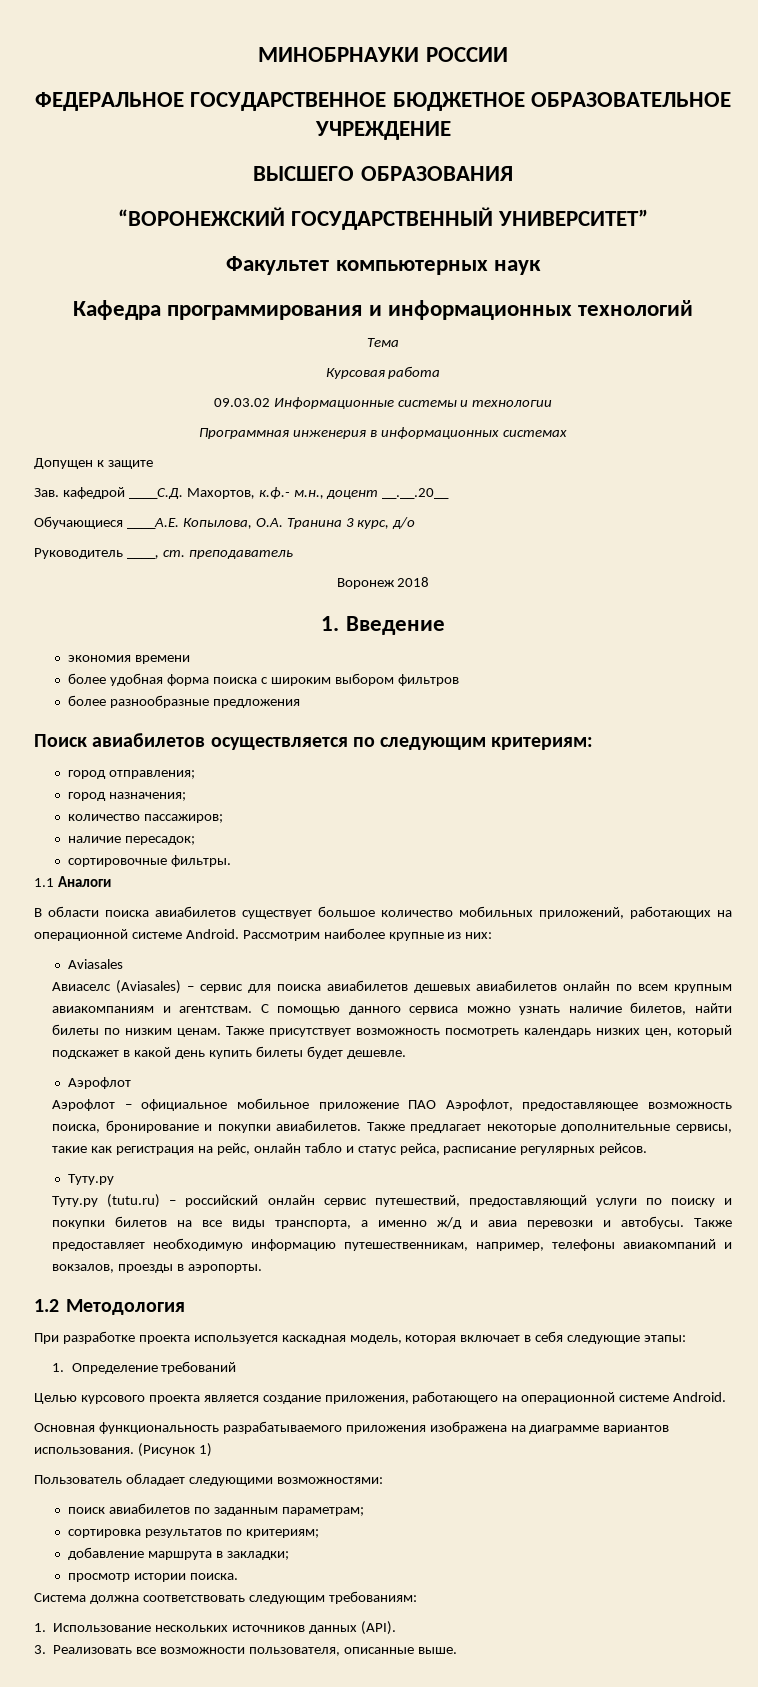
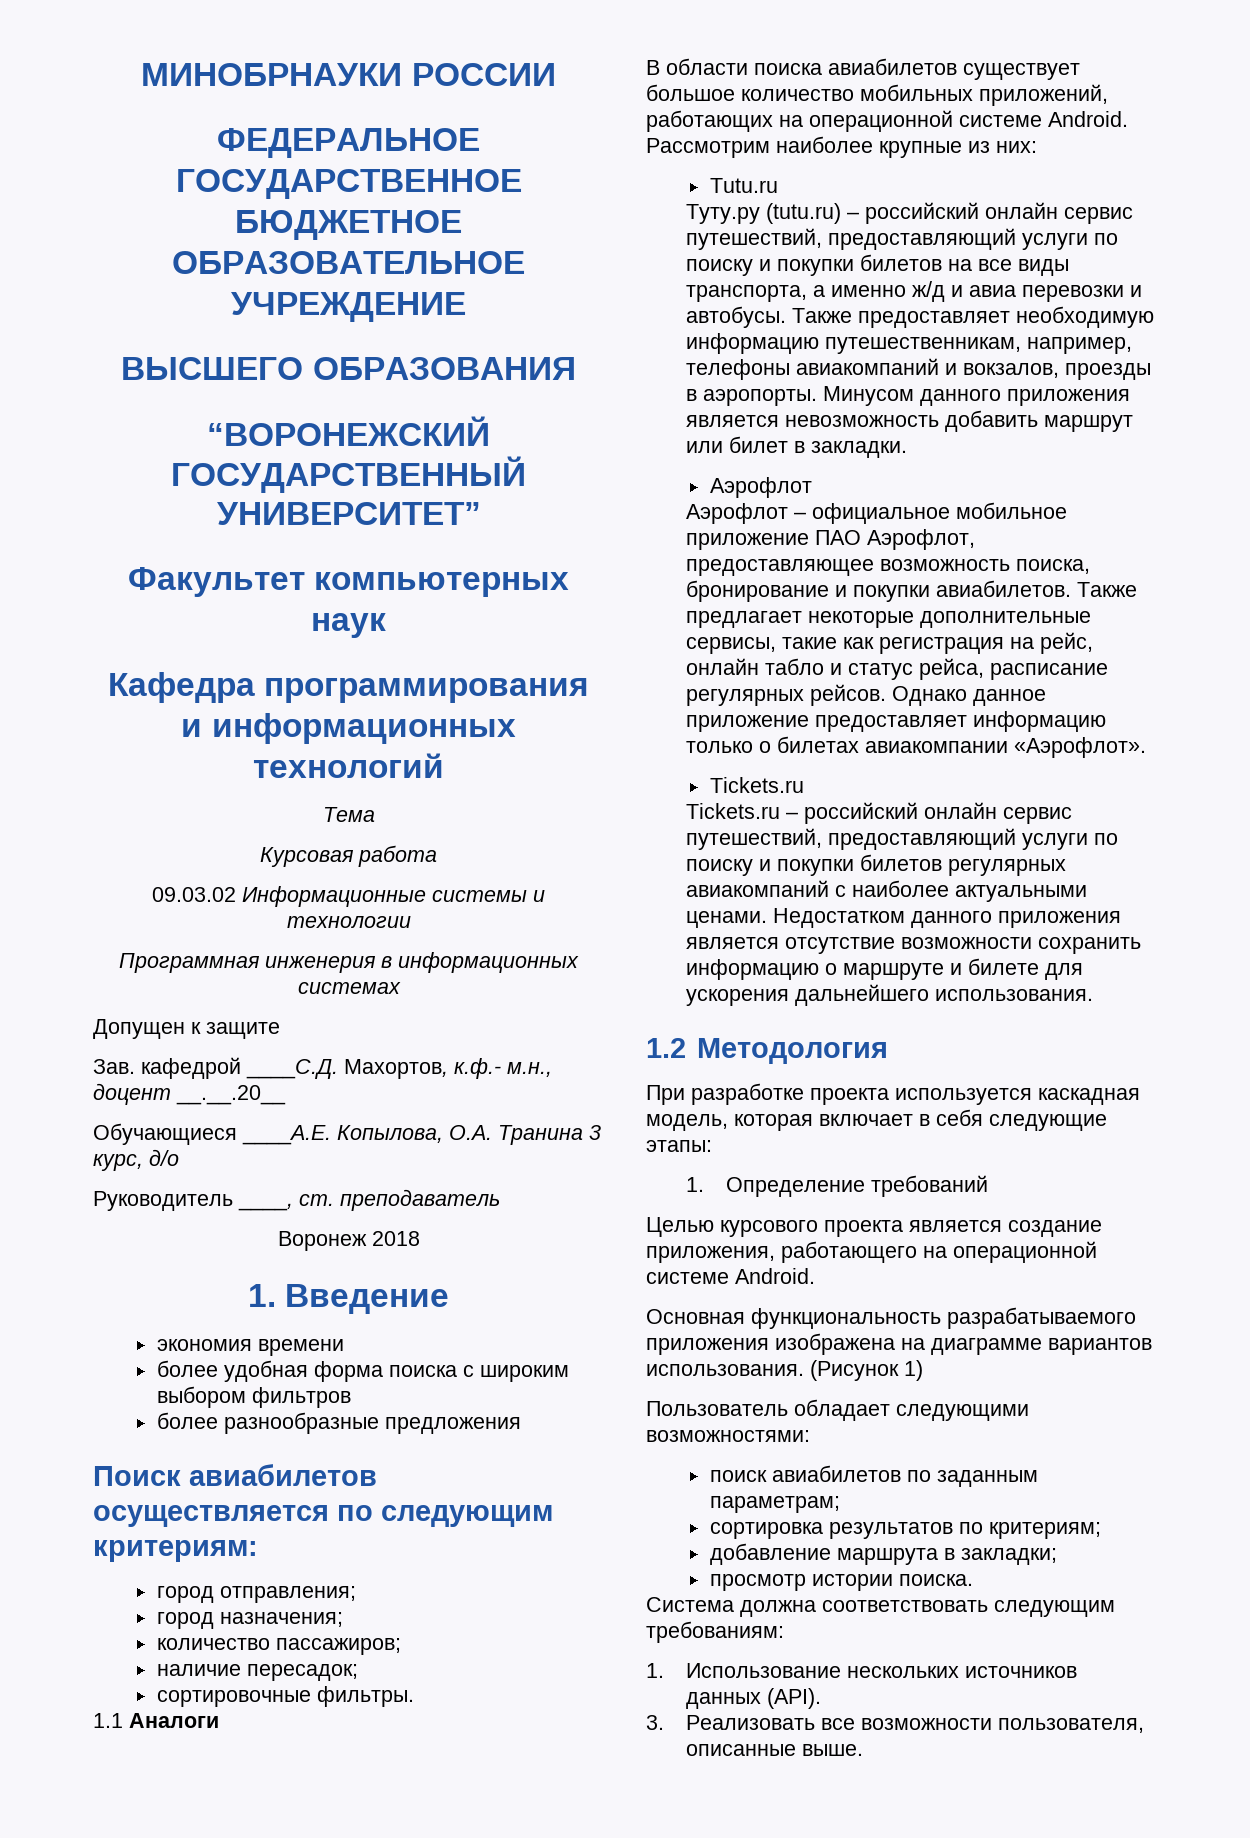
[68,959,124,969] [52,980,732,994] [52,1002,732,1015] [52,1024,733,1037] [52,1046,406,1059] [68,1077,132,1089] [52,1098,732,1111] [52,1120,732,1133] [52,1142,648,1155] [68,1174,115,1185] Aviasales // Авиаселс (Aviasales) – сервис для поиска авиабилетов дешевых авиабилетов онлайн по всем крупным авиакомпаниям и агентствам. С помощью данного сервиса можно узнать наличие билетов, найти билеты по низким ценам. Также присутствует возможность посмотреть календарь низких цен, который подскажет в какой день купить билеты будет дешевле. // Аэрофлот // Аэрофлот – официальное мобильное приложение ПАО Аэрофлот, предоставляющее возможность поиска, бронирование и покупки авиабилетов. Также предлагает некоторые дополнительные сервисы, такие как регистрация на рейс, онлайн табло и статус рейса, расписание регулярных рейсов. // Туту.ру -> [709,178,778,193] Tutu.ru
(263, 1268) none -> [823,386,1131,406] [686,410,1134,432] [686,436,908,458] [709,477,812,498] [686,502,1068,524] [686,529,976,550] [686,559,1091,576] [686,580,1138,602] [686,611,1092,628] [686,632,1094,654] [686,658,1109,680] [686,684,1047,706] [686,711,1107,732] [686,736,1147,758] [709,777,804,793] [686,802,1073,824] [686,828,1119,850] [686,854,1067,876] [686,880,1088,902] [686,908,1122,928] [686,937,1142,954] [686,958,1084,980] [686,984,1094,1006] Минусом данного приложения является невозможность добавить маршрут или билет в закладки. // Аэрофлот // Аэрофлот – официальное мобильное приложение ПАО Аэрофлот, предоставляющее возможность поиска, бронирование и покупки авиабилетов. Также предлагает некоторые дополнительные сервисы, такие как регистрация на рейс, онлайн табло и статус рейса, расписание регулярных рейсов. Однако данное приложение предоставляет информацию только о билетах авиакомпании «Аэрофлот». // Tickets.ru // Tickets.ru – российский онлайн сервис путешествий, предоставляющий услуги по поиску и покупки билетов регулярных авиакомпаний с наиболее актуальными ценами. Недостатком данного приложения является отсутствие возможности сохранить информацию о маршруте и билете для ускорения дальнейшего использования.

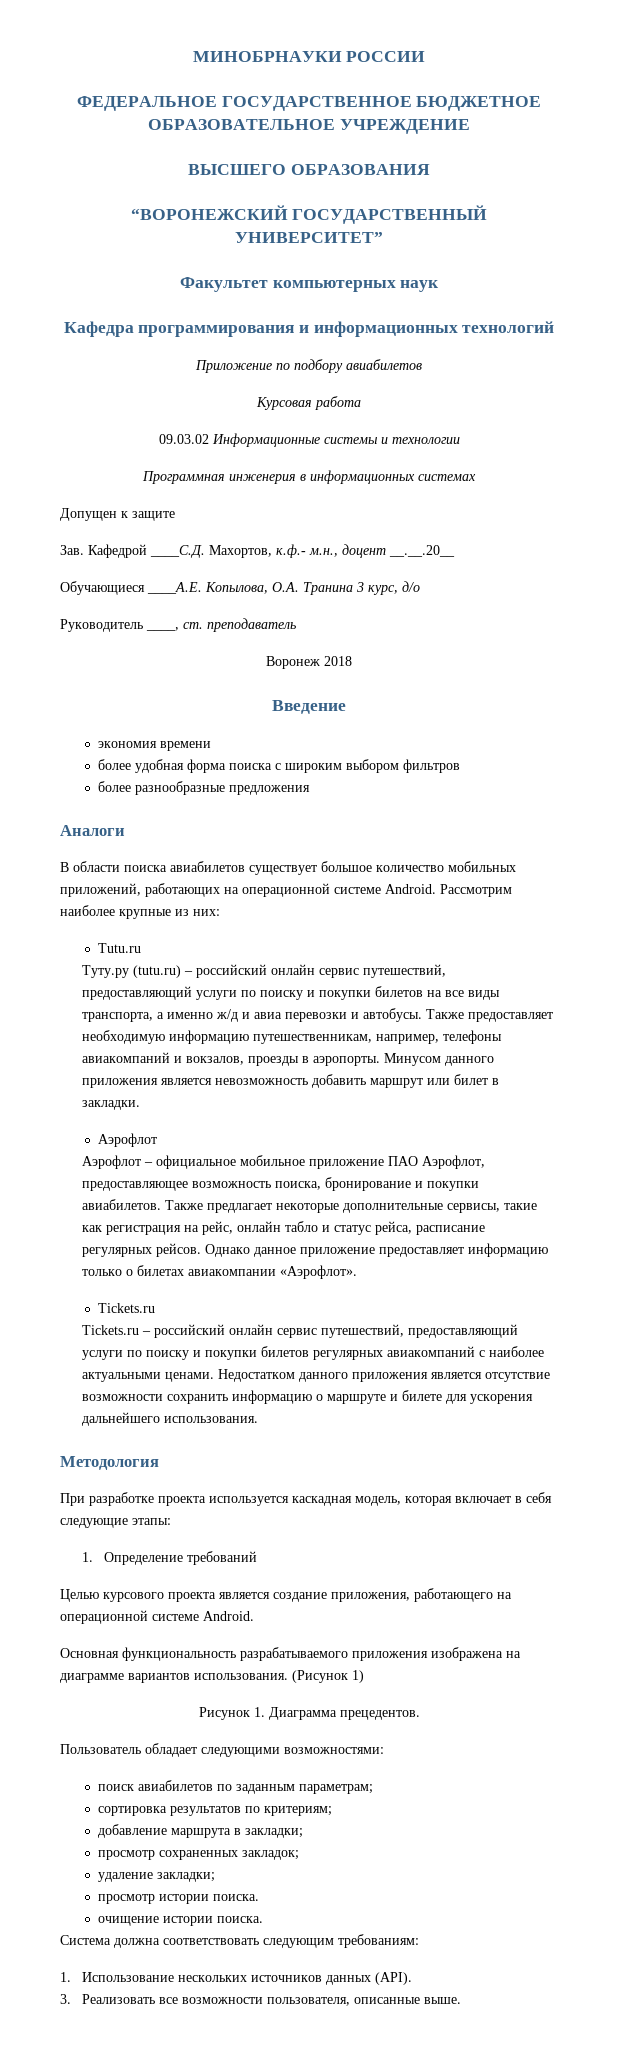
[322,807,375,822] Тема -> [195,359,422,373] Приложение по подбору авиабилетов
[141,1057,241,1079] кафедрой -> [88,544,147,558] Кафедрой
[247,1284,276,1307] 1. -> (352, 661) none
[93,1464,377,1486] [93,1505,553,1527] [93,1540,258,1562] [156,1586,356,1603] [156,1612,343,1629] [156,1638,401,1655] [156,1664,358,1681] [156,1686,414,1707] [93,1713,123,1728] Поиск авиабилетов осуществляется по следующим критериям: // город отправления; // город назначения; // количество пассажиров; // наличие пересадок; // сортировочные фильтры. // 1.1 -> (310, 790) none
[646,1038,686,1058] 1.2 -> (259, 1419) none
(923, 1370) none -> [198,1707,420,1720] // Рисунок 1. Диаграмма прецедентов.
(806, 1582) none -> [158,1850,299,1860] [97,1872,215,1882] [97,1894,259,1904] [97,1916,159,1926] сохраненных закладок; // удаление закладки; // просмотр истории поиска. // очищение

